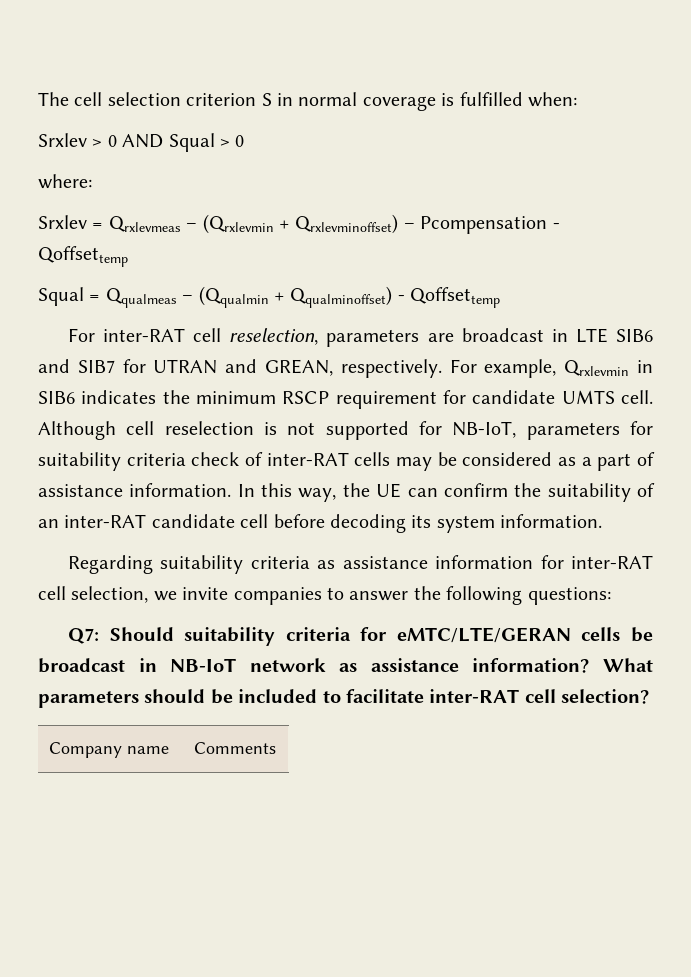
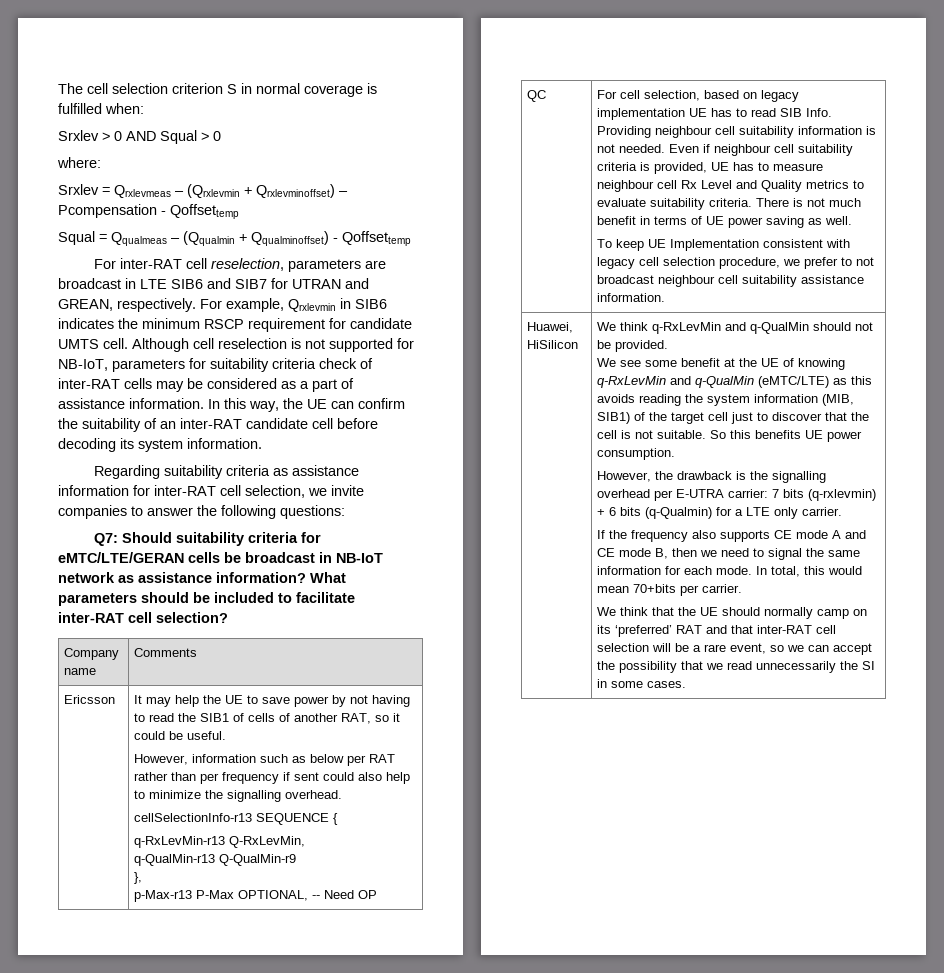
(277, 748) none -> [64,695,116,704] [134,695,411,707] [134,713,401,724] [134,731,227,740] [134,754,396,766] [134,772,411,784] [134,790,343,802] [134,813,339,825] [134,836,306,848] [134,854,297,866] [134,872,143,884] [134,890,378,902] [527,90,547,102] [597,90,800,102] [597,108,833,120] [597,126,877,138] [597,144,854,156] [597,162,824,174] [597,180,865,192] [597,198,862,210] [597,216,853,228] [597,239,851,251] [597,257,875,269] [597,275,865,287] [597,293,666,302] [527,322,574,333] [527,340,579,349] [597,322,874,334] [597,340,669,352] [597,358,846,370] [597,376,873,388] [597,394,855,406] [597,412,870,424] [597,430,863,442] [597,448,676,460] [597,471,827,483] [597,489,877,501] [597,507,843,519] [597,530,867,542] [597,548,861,560] [597,566,863,577] [597,584,743,596] [597,607,868,619] [597,625,837,637] [597,643,873,655] [597,661,876,673] [597,679,687,688] // Ericsson | It may help the UE to save power by not having to read the SIB1 of cells of another RAT, so it could be useful. // However, information such as below per RAT rather than per frequency if sent could also help to minimize the signalling overhead. // cellSelectionInfo-r13 SEQUENCE { // q-RxLevMin-r13 Q-RxLevMin, // q-QualMin-r13 Q-QualMin-r9 // }, // p-Max-r13 P-Max OPTIONAL, -- Need OP // QC | For cell selection, based on legacy implementation UE has to read SIB Info. Providing neighbour cell suitability information is not needed. Even if neighbour cell suitability criteria is provided, UE has to measure neighbour cell Rx Level and Quality metrics to evaluate suitability criteria. There is not much benefit in terms of UE power saving as well. // To keep UE Implementation consistent with legacy cell selection procedure, we prefer to not broadcast neighbour cell suitability assistance information. // Huawei, HiSilicon | We think q-RxLevMin and q-QualMin should not be provided. // We see some benefit at the UE of knowing q-RxLevMin and q-QualMin (eMTC/LTE) as this avoids reading the system information (MIB, SIB1) of the target cell just to discover that the cell is not suitable. So this benefits UE power consumption. // However, the drawback is the signalling overhead per E-UTRA carrier: 7 bits (q-rxlevmin) + 6 bits (q-Qualmin) for a LTE only carrier. // If the frequency also supports CE mode A and CE mode B, then we need to signal the same information for each mode. In total, this would mean 70+bits per carrier. // We think that the UE should normally camp on its ‘preferred’ RAT and that inter-RAT cell selection will be a rare event, so we can accept the possibility that we read unnecessarily the SI in some cases.

